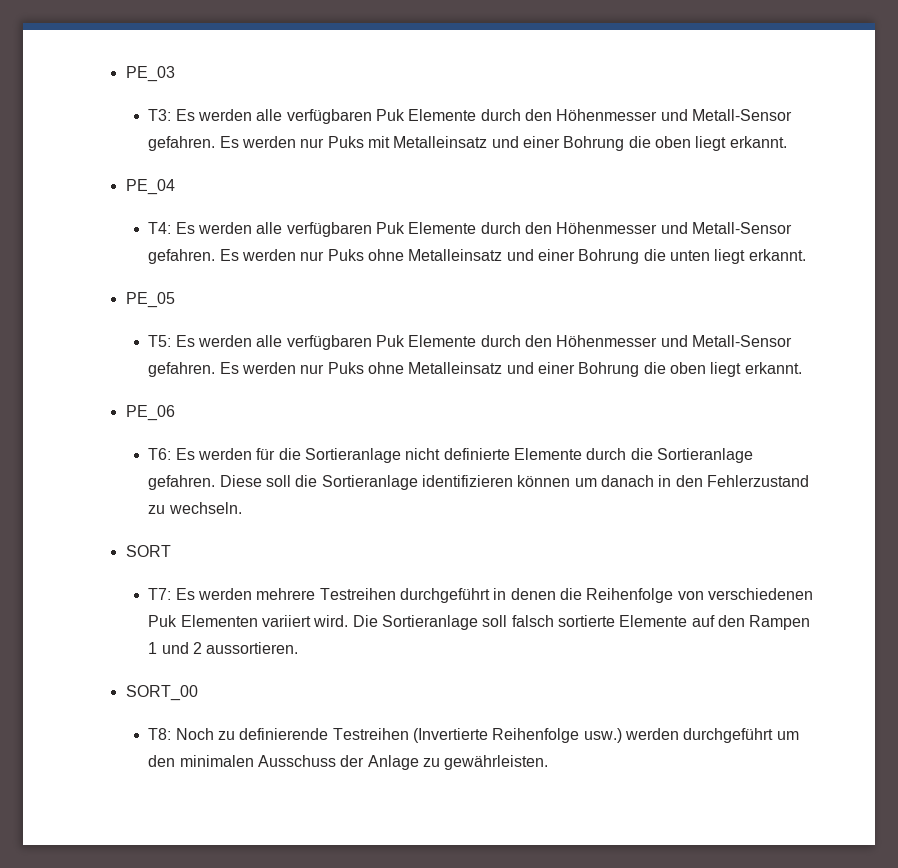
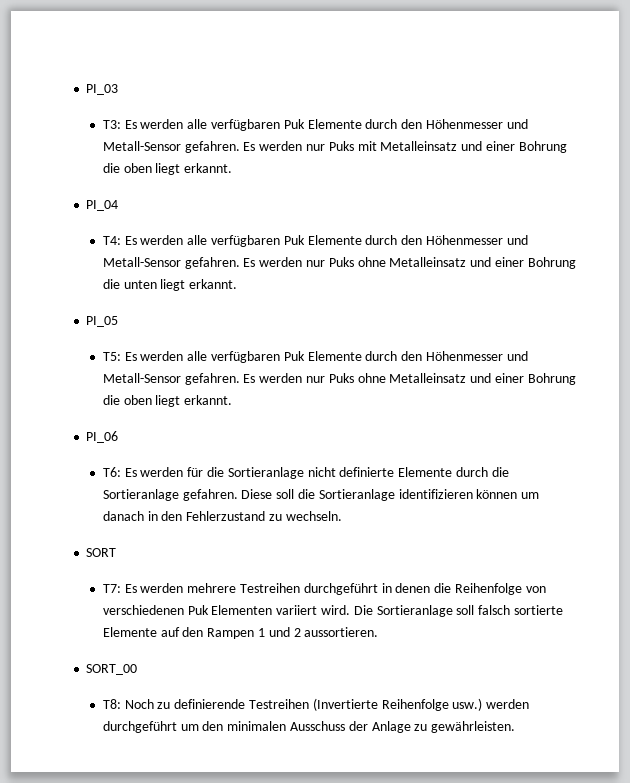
[125,66,175,82] PE_03 -> [86,84,119,95] PI_03
[125,179,175,195] PE_04 -> [86,200,119,211] PI_04
[125,292,175,308] PE_05 -> [86,316,119,327] PI_05
[125,405,175,421] PE_06 -> [86,431,119,443] PI_06

